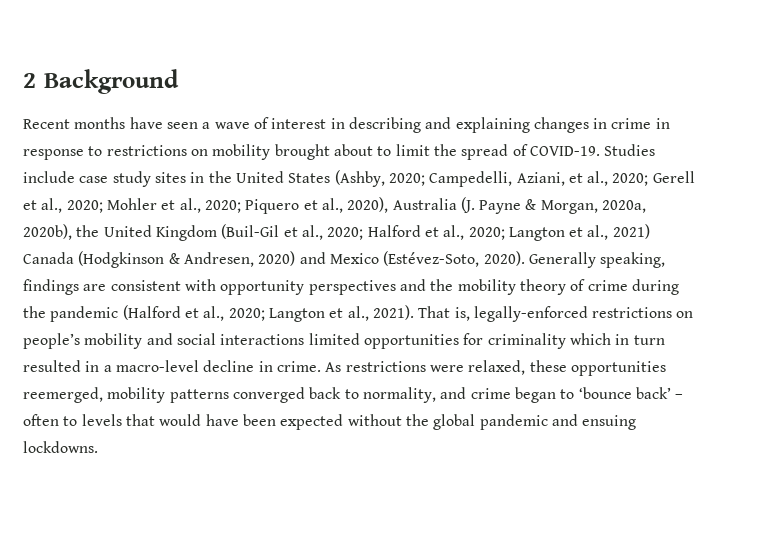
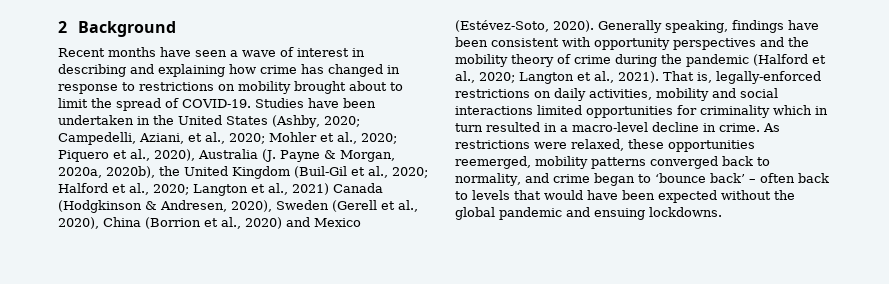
[533,117,652,133] changes in crime -> [229,64,383,77] how crime has changed
[23,171,186,187] include case study sites -> [308,98,376,108] [58,115,134,125] have been undertaken
[652,171,695,183] [23,198,103,213] Gerell et al., 2020; -> (265, 138) none
(254, 259) none -> [231,200,418,212] [58,217,241,229] 2020), Sweden (Gerell et al., 2020), China (Borrion et al.,
[83,284,107,291] are -> [788,20,819,30] [455,37,488,47] have been
[23,333,80,349] people’s -> [554,88,652,101] daily activities,
(59, 420) none -> [797,173,829,183] back

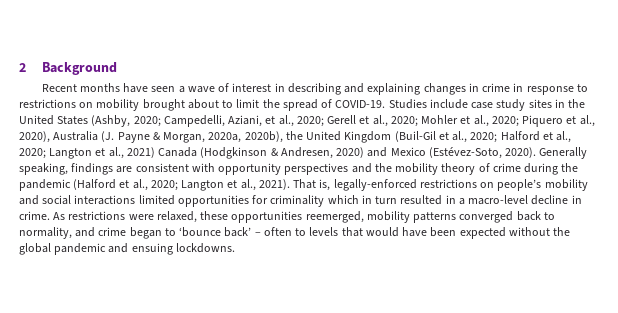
[229,64,383,77] how crime has changed -> [423,83,511,95] changes in crime
[308,98,376,108] [58,115,134,125] have been undertaken -> [429,99,552,111] include case study sites
(265, 138) none -> [327,115,418,127] Gerell et al., 2020;
[231,200,418,212] [58,217,241,229] 2020), Sweden (Gerell et al., 2020), China (Borrion et al., -> (333, 153) none
[788,20,819,30] [455,37,488,47] have been -> [116,166,133,173] are
[554,88,652,101] daily activities, -> [497,179,542,191] people’s
[797,173,829,183] back -> (292, 231) none

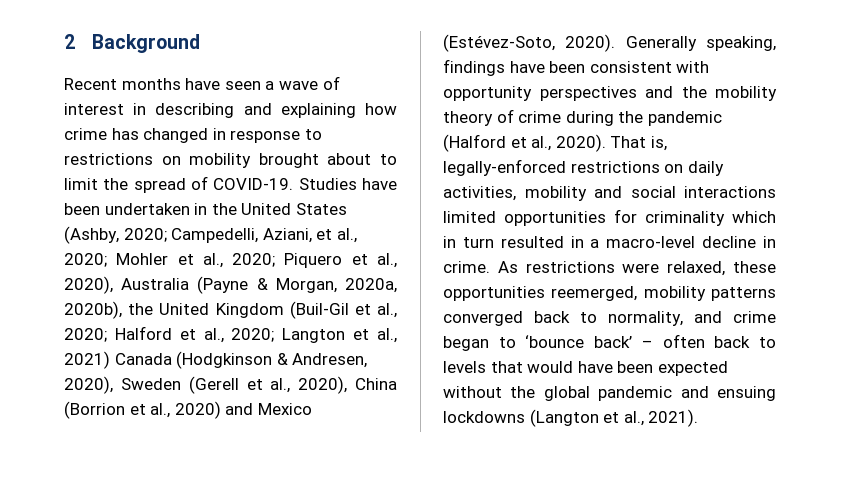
[423,83,511,95] changes in crime -> [365,103,397,115] [64,128,209,143] how crime has changed
[429,99,552,111] include case study sites -> [362,178,397,190] [64,203,190,215] have been undertaken
[327,115,418,127] Gerell et al., 2020; -> (107, 260) none
[101,131,150,143] (J. Payne -> [197,276,249,294] (Payne
(333, 153) none -> [64,376,397,394] [64,401,171,419] 2020), Sweden (Gerell et al., 2020), China (Borrion et al.,
[116,166,133,173] are -> [509,61,586,73] have been
[150,179,290,191] 2020; Langton et al., 2021). -> [555,134,606,152] 2020).
[497,179,542,191] people’s -> [687,161,724,176] [443,186,516,201] daily activities,
(292, 231) none -> [714,336,751,348] back
[175,243,235,253] lockdowns. -> [443,409,699,427] lockdowns (Langton et al., 2021).

